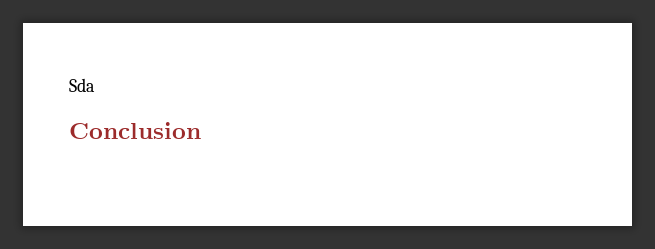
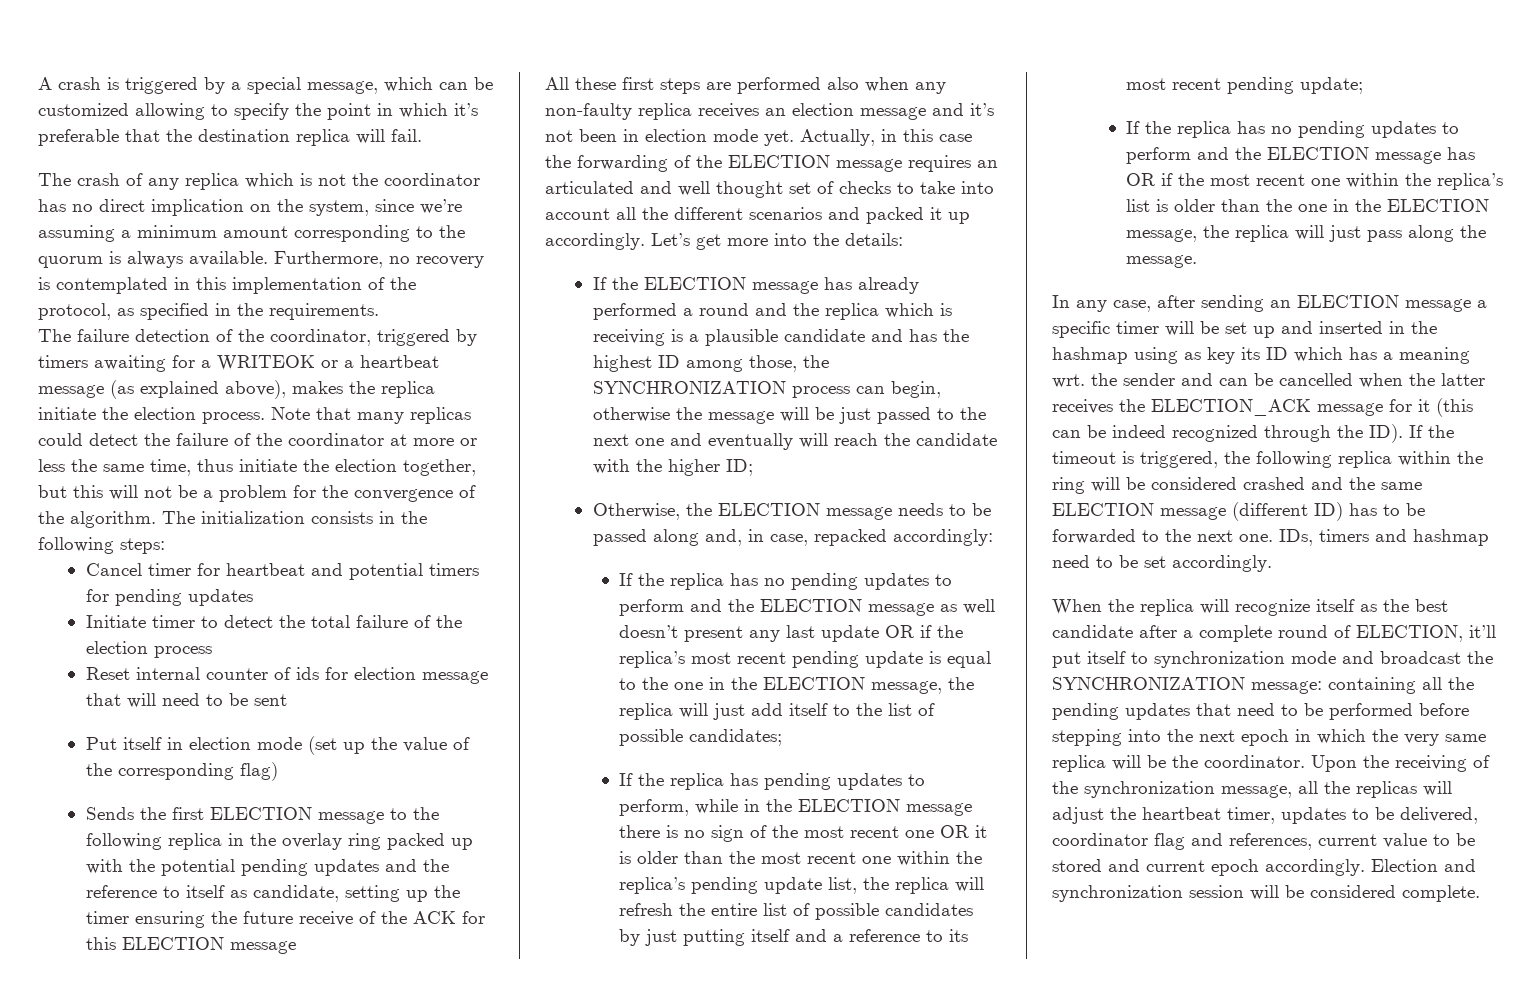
[69,78,95,92] [69,122,201,139] Sda // Conclusion -> [38,77,493,94] [38,103,478,120] [38,129,422,146] [38,173,480,190] [38,199,462,216] [38,225,465,242] [38,251,484,268] [38,277,416,294] [38,303,379,320] [38,329,477,346] [38,355,439,372] [38,380,435,399] [38,407,471,424] [38,433,477,446] [38,459,476,476] [38,485,476,502] [38,511,427,528] [38,537,165,554] [85,563,479,580] [85,589,253,606] [85,615,462,628] [85,641,212,658] [85,667,488,684] [85,693,287,708] [85,736,470,755] [85,762,278,781] [85,807,439,824] [85,833,473,850] [85,859,449,876] [85,885,460,902] [85,911,485,928] [85,937,296,954] [545,77,946,94] [545,103,994,120] [545,129,972,146] [545,155,998,172] [545,181,994,198] [545,207,970,224] [545,233,903,250] [592,277,919,294] [592,303,952,320] [592,329,969,346] [592,355,829,372] [592,381,941,398] [592,407,986,424] [592,433,997,450] [592,459,753,476] [592,503,991,520] [592,529,993,546] [619,573,953,590] [619,599,996,616] [619,625,964,642] [619,651,992,668] [619,677,975,694] [619,703,936,720] [619,729,783,746] [619,773,926,790] [619,799,973,816] [619,825,988,842] [619,851,983,866] [619,877,985,894] [619,903,974,920] [619,929,969,946] [1126,77,1364,94] [1126,121,1460,138] [1126,147,1476,164] [1126,173,1504,190] [1126,199,1490,212] [1126,225,1487,242] [1126,255,1198,268] [1052,295,1487,312] [1052,321,1437,338] [1052,347,1470,364] [1052,373,1485,388] [1052,398,1473,417] [1052,424,1454,443] [1052,451,1483,468] [1052,477,1422,494] [1052,502,1425,521] [1052,529,1489,546] [1052,555,1272,572] [1052,599,1448,616] [1052,625,1496,642] [1052,651,1493,668] [1052,677,1474,694] [1052,703,1469,720] [1052,729,1486,746] [1052,755,1490,772] [1052,781,1452,798] [1052,807,1478,824] [1052,833,1475,850] [1052,859,1476,876] [1052,885,1480,902] A crash is triggered by a special message, which can be customized allowing to specify the point in which it’s preferable that the destination replica will fail. // The crash of any replica which is not the coordinator has no direct implication on the system, since we’re assuming a minimum amount corresponding to the quorum is always available. Furthermore, no recovery is contemplated in this implementation of the protocol, as specified in the requirements. // The failure detection of the coordinator, triggered by timers awaiting for a WRITEOK or a heartbeat message (as explained above), makes the replica initiate the election process. Note that many replicas could detect the failure of the coordinator at more or less the same time, thus initiate the election together, but this will not be a problem for the convergence of the algorithm. The initialization consists in the following steps: // Cancel timer for heartbeat and potential timers for pending updates // Initiate timer to detect the total failure of the election process // Reset internal counter of ids for election message that will need to be sent // Put itself in election mode (set up the value of the corresponding flag) // Sends the first ELECTION message to the following replica in the overlay ring packed up with the potential pending updates and the reference to itself as candidate, setting up the timer ensuring the future receive of the ACK for this ELECTION message // All these first steps are performed also when any non-faulty replica receives an election message and it’s not been in election mode yet. Actually, in this case the forwarding of the ELECTION message requires an articulated and well thought set of checks to take into account all the different scenarios and packed it up accordingly. Let’s get more into the details: // If the ELECTION message has already performed a round and the replica which is receiving is a plausible candidate and has the highest ID among those, the SYNCHRONIZATION process can begin, otherwise the message will be just passed to the next one and eventually will reach the candidate with the higher ID; // Otherwise, the ELECTION message needs to be passed along and, in case, repacked accordingly: // If the replica has no pending updates to perform and the ELECTION message as well doesn’t present any last update OR if the replica’s most recent pending update is equal to the one in the ELECTION message, the replica will just add itself to the list of possible candidates; // If the replica has pending updates to perform, while in the ELECTION message there is no sign of the most recent one OR it is older than the most recent one within the replica’s pending update list, the replica will refresh the entire list of possible candidates by just putting itself and a reference to its most recent pending update; // If the replica has no pending updates to perform and the ELECTION message has OR if the most recent one within the replica’s list is older than the one in the ELECTION message, the replica will just pass along the message. // In any case, after sending an ELECTION message a specific timer will be set up and inserted in the hashmap using as key its ID which has a meaning wrt. the sender and can be cancelled when the latter receives the ELECTION_ACK message for it (this can be indeed recognized through the ID). If the timeout is triggered, the following replica within the ring will be considered crashed and the same ELECTION message (different ID) has to be forwarded to the next one. IDs, timers and hashmap need to be set accordingly. // When the replica will recognize itself as the best candidate after a complete round of ELECTION, it’ll put itself to synchronization mode and broadcast the SYNCHRONIZATION message: containing all the pending updates that need to be performed before stepping into the next epoch in which the very same replica will be the coordinator. Upon the receiving of the synchronization message, all the replicas will adjust the heartbeat timer, updates to be delivered, coordinator flag and references, current value to be stored and current epoch accordingly. Election and synchronization session will be considered complete.

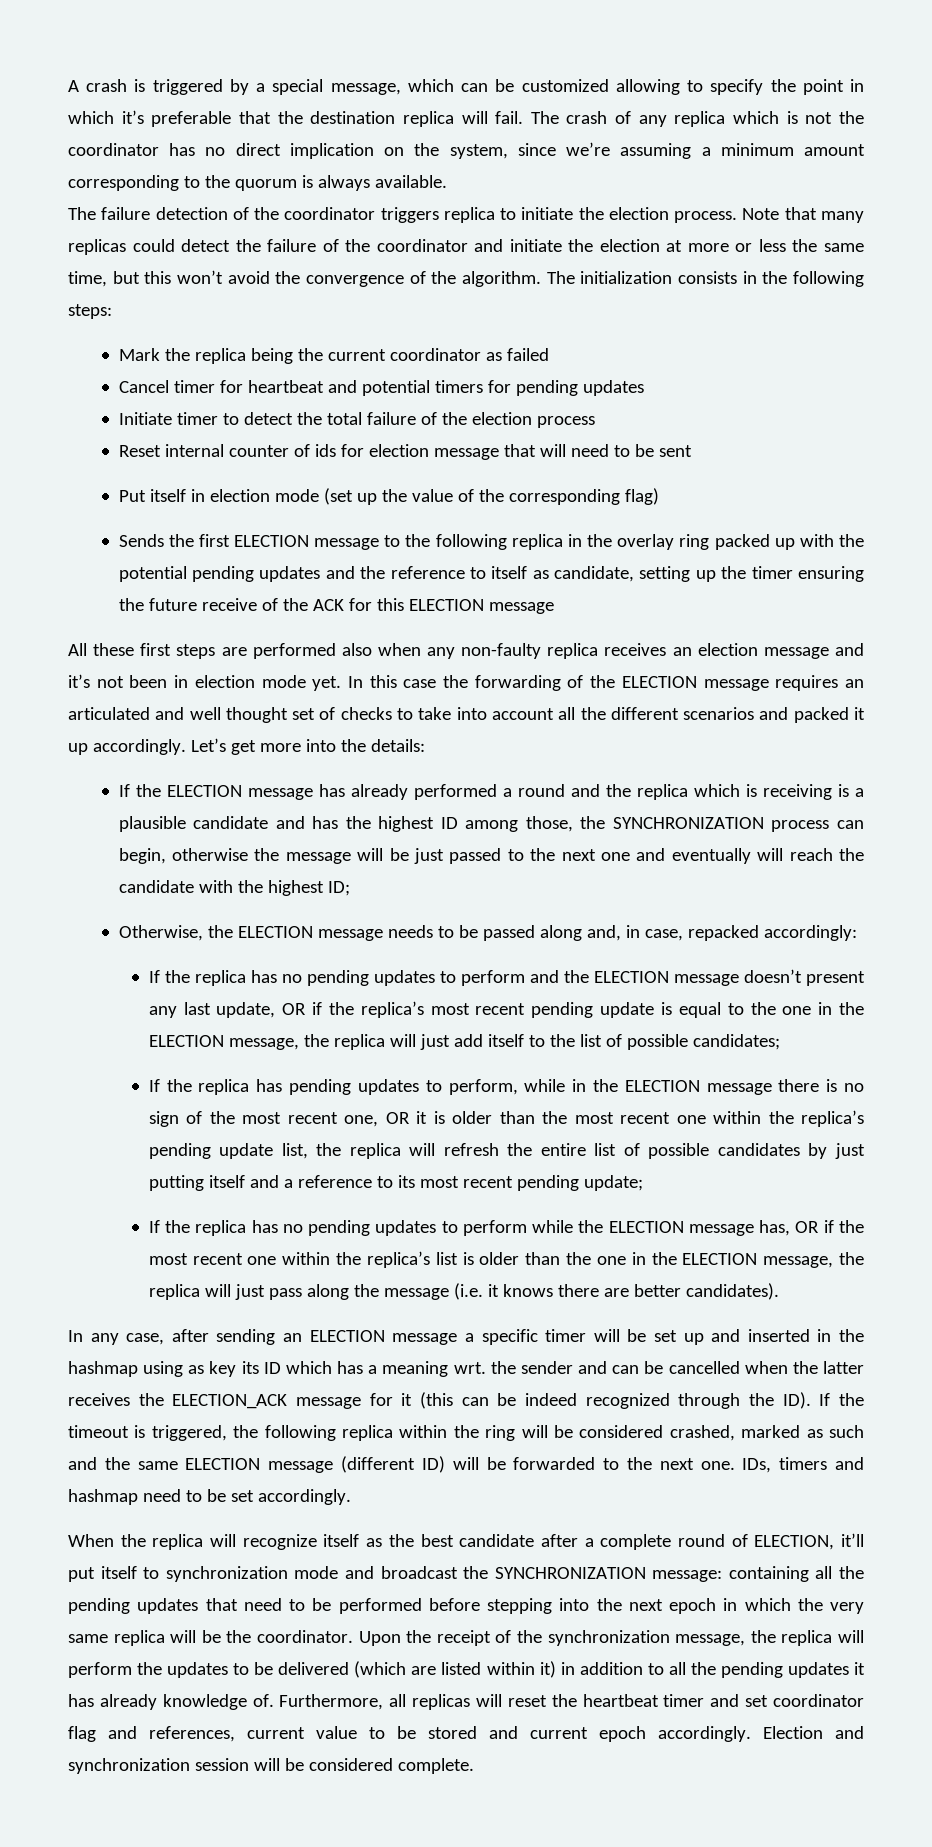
(422, 135) // -> (524, 117) none
[274,251,484,268] [38,277,416,294] [38,303,379,320] Furthermore, no recovery is contemplated in this implementation of the protocol, as specified in the requirements. -> (447, 181) none
[270,329,477,346] [38,355,439,372] [38,380,435,399] coordinator, triggered by timers awaiting for a WRITEOK or a heartbeat message (as explained above), makes the replica -> [284,207,517,223] coordinator triggers replica to
(384, 439) none -> [474,239,660,252] and initiate the election
[197,459,476,476] [38,485,316,502] thus initiate the election together, but this will not be a problem for -> [112,270,270,284] but this won’t avoid
(165, 546) none -> [118,348,549,364] // Mark the replica being the current coordinator as failed
[800,129,897,146] Actually, in -> [347,676,363,688] In
[667,459,720,476] higher -> [267,880,324,896] highest
[940,599,996,614] as well -> (739, 980) none
[821,625,880,642] update -> [216,1002,276,1018] update,
[905,830,935,838] one -> [344,1115,379,1127] one,
[1197,147,1476,164] and the ELECTION message has -> [532,1220,791,1236] while the ELECTION message has,
[1126,255,1198,268] message. -> [383,1283,779,1300] message (i.e. it knows there are better candidates).
[1243,477,1305,490] crashed -> [669,1425,864,1441] crashed, marked as such
[1349,503,1400,516] has to -> [452,1457,479,1470] will
[1395,755,1467,772] receiving -> [436,1630,491,1646] receipt
[1298,781,1452,798] [1052,807,1478,824] all the replicas will adjust the heartbeat timer, updates to be delivered, -> [750,1630,865,1646] [68,1661,865,1678] [68,1694,769,1710] the replica will perform the updates to be delivered (which are listed within it) in addition to all the pending updates it has already knowledge of. Furthermore, all replicas will reset the heartbeat timer and set

